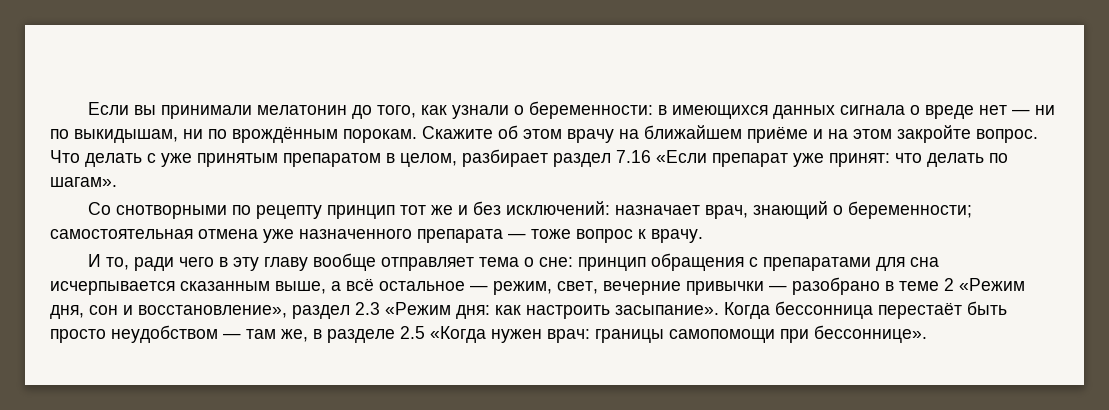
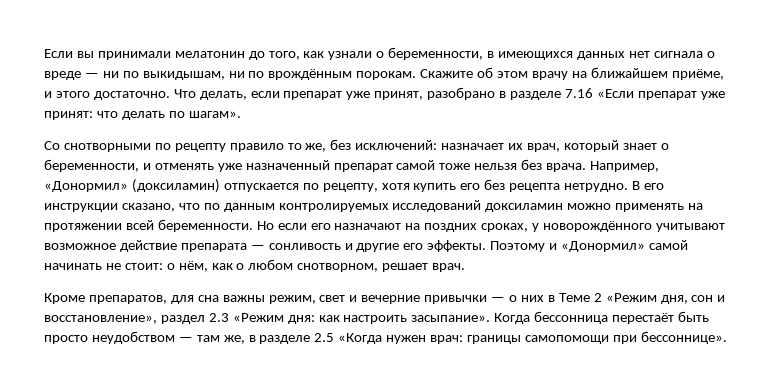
[528,101,653,119] беременности: -> [388,47,484,60] беременности,
(835, 112) none -> [628,51,650,58] нет
[978,105,1007,115] нет -> (81, 75) none
[747,125,1038,143] [50,149,611,167] приёме и на этом закройте вопрос. Что делать с уже принятым препаратом в целом, разбирает раздел -> [671,69,724,80] [44,87,562,100] приёме, и этого достаточно. Что делать, если препарат уже принят, разобрано в разделе
[326,201,972,219] [50,229,703,243] [87,253,939,271] [50,277,939,295] принцип тот же и без исключений: назначает врач, знающий о беременности; самостоятельная отмена уже назначенного препарата — тоже вопрос к врачу. // И то, ради чего в эту главу вообще отправляет тема о сне: принцип обращения с препаратами для сна исчерпывается сказанным выше, а всё остальное — режим, свет, вечерние привычки — разобрано в теме -> [229,139,669,152] [44,159,660,172] [44,179,664,193] [44,200,704,212] [44,219,725,232] [44,240,688,252] [44,259,466,272] [44,293,590,304] правило то же, без исключений: назначает их врач, который знает о беременности, и отменять уже назначенный препарат самой тоже нельзя без врача. Например, «Донормил» (доксиламин) отпускается по рецепту, хотя купить его без рецепта нетрудно. В его инструкции сказано, что по данным контролируемых исследований доксиламин можно применять на протяжении всей беременности. Но если его назначают на поздних сроках, у новорождённого учитывают возможное действие препарата — сонливость и другие его эффекты. Поэтому и «Донормил» самой начинать не стоит: о нём, как о любом снотворном, решает врач. // Кроме препаратов, для сна важны режим, свет и вечерние привычки — о них в Теме

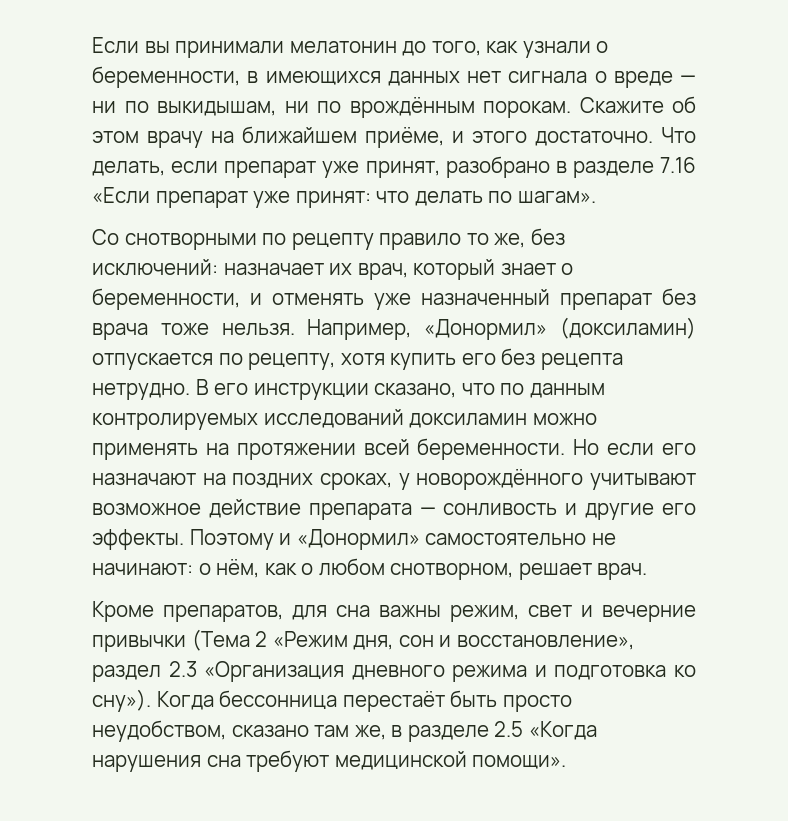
[396,159,587,172] самой тоже нельзя без врача. -> [662,288,696,305] [92,323,295,340] без врача тоже нельзя.
[648,240,688,250] [44,263,163,270] самой начинать не стоит: -> [425,533,616,546] [92,563,193,575] самостоятельно не начинают:
[491,293,590,302] — о них в Теме -> [191,629,250,651] (Тема
[232,313,491,324] «Режим дня: как настроить засыпание». -> [204,661,696,682] [92,689,151,712] «Организация дневного режима и подготовка ко сну»).
[91,331,193,344] неудобством — -> [92,720,309,742] неудобством, сказано
[386,331,727,344] нужен врач: границы самопомощи при бессоннице». -> [92,750,567,772] нарушения сна требуют медицинской помощи».

